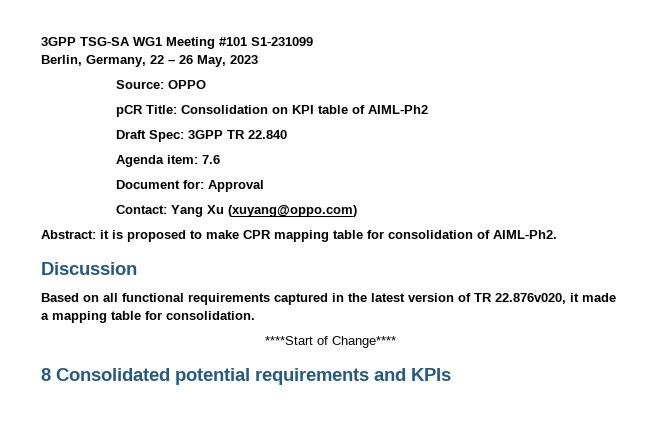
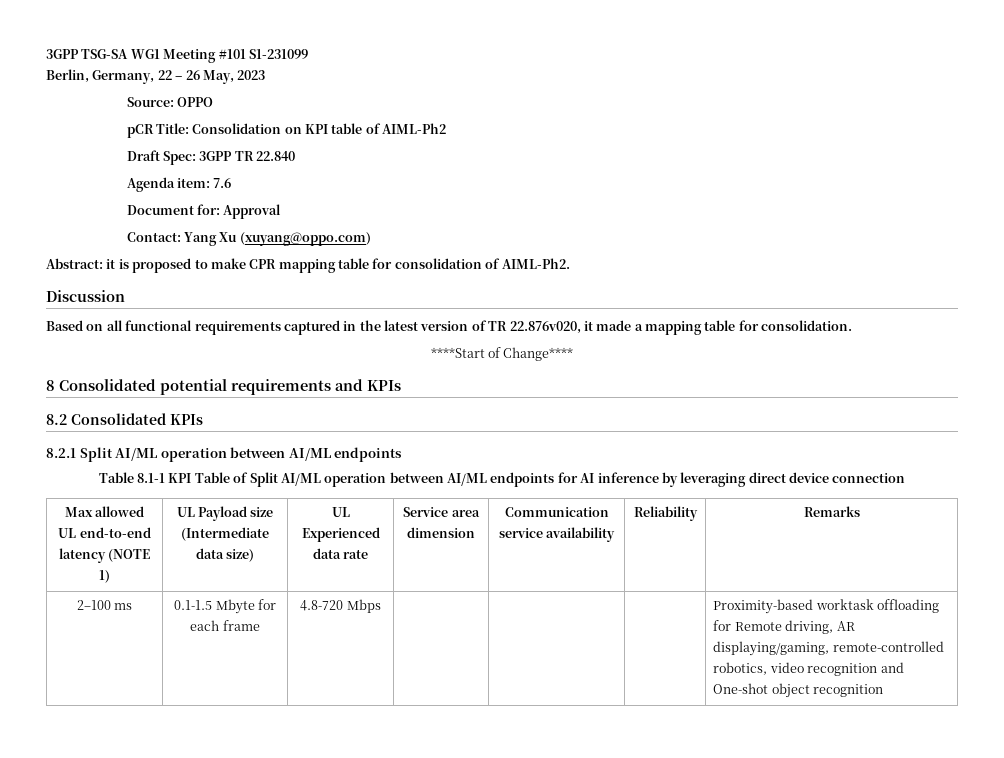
(451, 374) none -> [46,413,203,425] [46,447,403,462] [98,472,906,487] [64,506,145,517] [58,527,151,538] [58,548,151,563] [99,570,110,583] [176,506,274,521] [181,527,269,541] [195,548,255,562] [331,507,350,517] [301,527,380,542] [312,548,369,559] [403,507,480,517] [407,527,475,538] [504,507,609,517] [498,527,616,542] [633,506,698,521] [803,506,860,517] [76,600,133,610] [174,599,276,614] [190,620,260,631] [300,599,381,613] [713,599,940,614] [713,620,855,634] [713,641,944,656] [713,662,904,676] [713,683,884,698] // 8.2 Consolidated KPIs // 8.2.1 Split AI/ML operation between AI/ML endpoints // Table 8.1-1 KPI Table of Split AI/ML operation between AI/ML endpoints for AI inference by leveraging direct device connection // Max allowed UL end-to-end latency (NOTE 1) | UL Payload size (Intermediate data size) | UL Experienced data rate | Service area dimension | Communication service availability | Reliability | Remarks // 2–100 ms | 0.1-1.5 Mbyte for each frame | 4.8-720 Mbps | | | | Proximity-based worktask offloading for Remote driving, AR displaying/gaming, remote-controlled robotics, video recognition and One-shot object recognition

